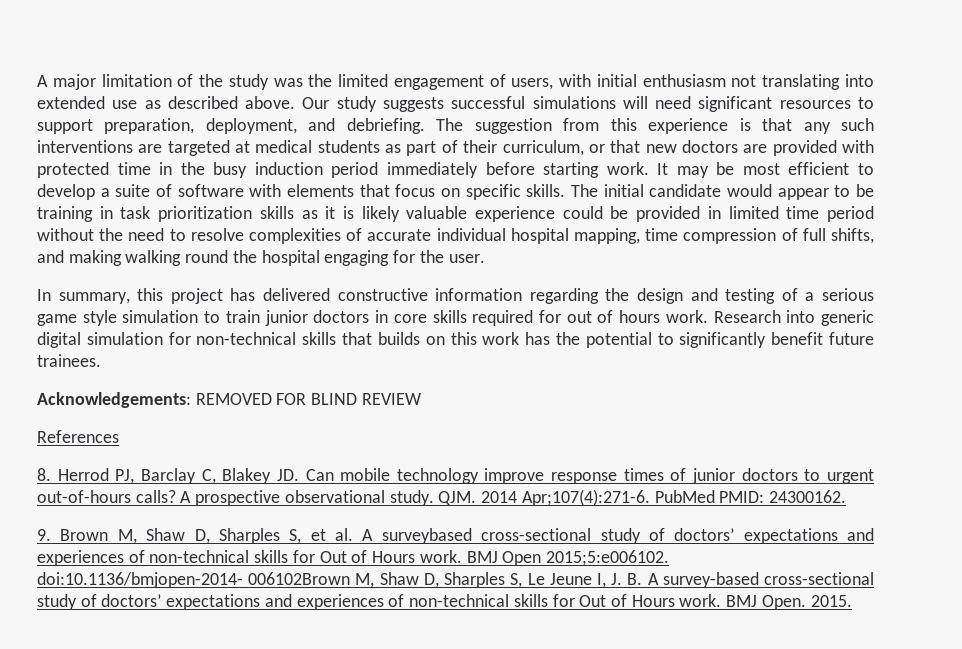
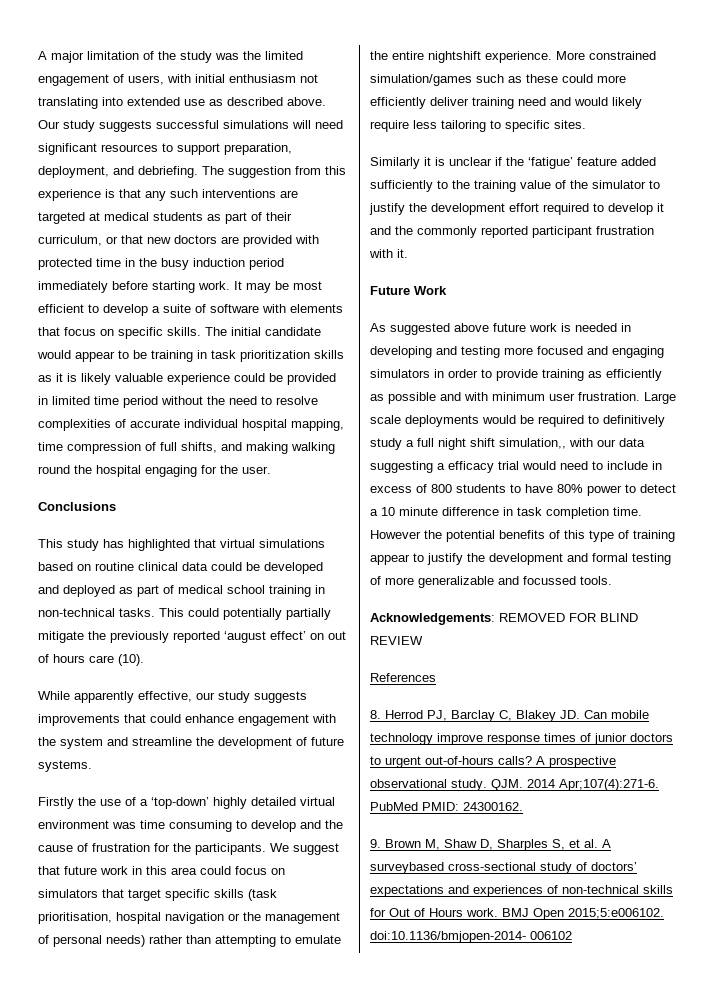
[37,288,875,304] [37,310,874,326] [37,332,874,348] [37,354,101,367] In summary, this project has delivered constructive information regarding the design and testing of a serious game style simulation to train junior doctors in core skills required for out of hours work. Research into generic digital simulation for non-technical skills that builds on this work has the potential to significantly benefit future trainees. -> [38,502,116,511] [38,539,325,551] [38,562,323,574] [38,585,325,597] [38,608,331,620] [38,631,346,643] [38,654,144,666] [38,691,307,703] [38,714,336,726] [38,737,344,749] [38,760,92,772] [38,797,335,809] [38,820,343,832] [38,843,339,855] [38,866,285,875] [38,889,277,901] [38,912,340,924] [38,935,341,947] [370,51,656,63] [370,74,626,86] [370,97,642,109] [370,120,586,132] [370,157,656,169] [370,180,660,192] [369,203,664,215] [370,226,654,238] [369,249,408,258] [370,286,447,295] [370,323,631,335] [370,346,664,358] [370,369,662,381] [370,392,676,404] [370,415,665,427] [370,438,645,450] [370,461,662,473] [370,484,676,496] [370,507,642,519] [370,530,675,542] [370,553,671,565] [370,576,612,588] Conclusions // This study has highlighted that virtual simulations based on routine clinical data could be developed and deployed as part of medical school training in non-technical tasks. This could potentially partially mitigate the previously reported ‘august effect’ on out of hours care (10). // While apparently effective, our study suggests improvements that could enhance engagement with the system and streamline the development of future systems. // Firstly the use of a ‘top-down’ highly detailed virtual environment was time consuming to develop and the cause of frustration for the participants. We suggest that future work in this area could focus on simulators that target specific skills (task prioritisation, hospital navigation or the management of personal needs) rather than attempting to emulate the entire nightshift experience. More constrained simulation/games such as these could more efficiently deliver training need and would likely require less tailoring to specific sites. // Similarly it is unclear if the ‘fatigue’ feature added sufficiently to the training value of the simulator to justify the development effort required to develop it and the commonly reported participant frustration with it. // Future Work // As suggested above future work is needed in developing and testing more focused and engaging simulators in order to provide training as efficiently as possible and with minimum user frustration. Large scale deployments would be required to definitively study a full night shift simulation,, with our data suggesting a efficacy trial would need to include in excess of 800 students to have 80% power to detect a 10 minute difference in task completion time. However the potential benefits of this type of training appear to justify the development and formal testing of more generalizable and focussed tools.
[248,572,874,588] [37,594,852,610] 006102Brown M, Shaw D, Sharples S, Le Jeune I, J. B. A survey-based cross-sectional study of doctors’ expectations and experiences of non-technical skills for Out of Hours work. BMJ Open. 2015. -> [530,931,572,940] 006102

